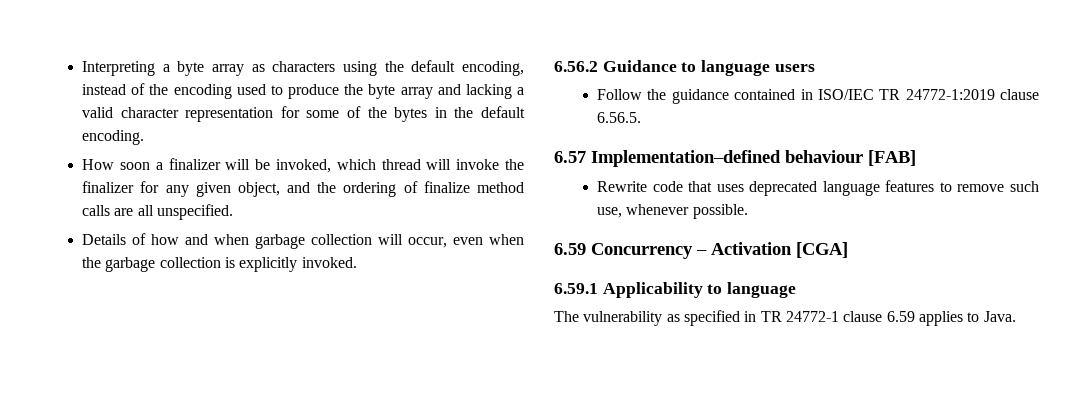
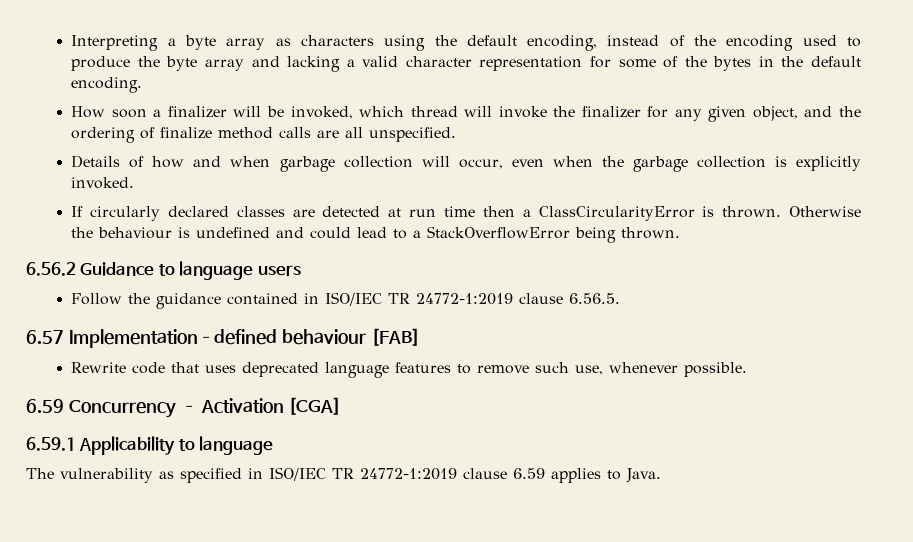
(357, 262) none -> [71,206,862,221] [71,226,681,243] // If circularly declared classes are detected at run time then a ClassCircularityError is thrown. Otherwise the behaviour is undefined and could lead to a StackOverflowError being thrown.
[760,311,839,322] TR 24772-1 -> [269,467,457,481] ISO/IEC TR 24772-1:2019

